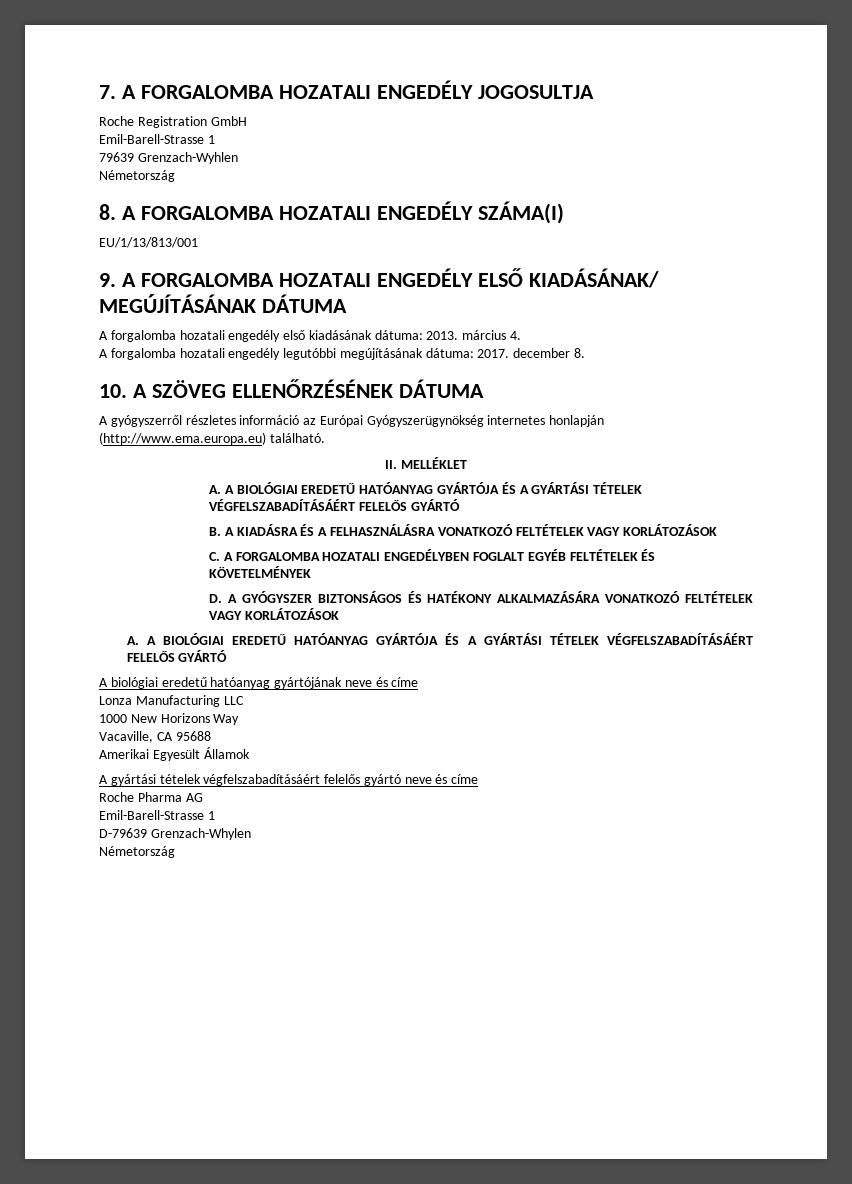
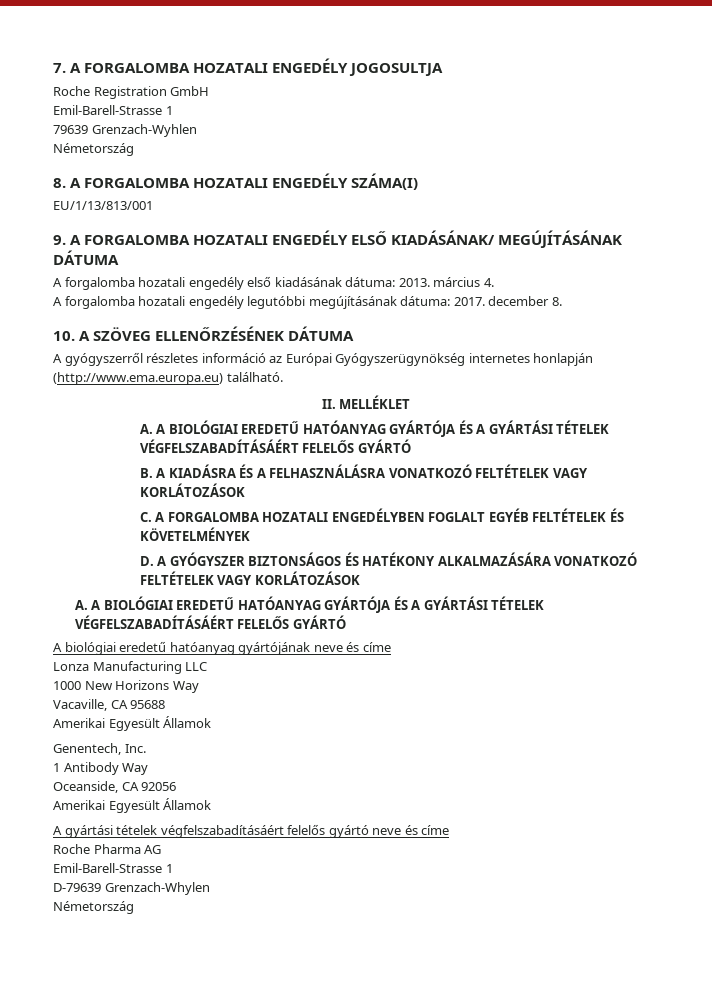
(250, 753) none -> [53,743,146,755] [53,762,149,775] [53,781,177,793] [53,798,212,813] // Genentech, Inc. // 1 Antibody Way // Oceanside, CA 92056 // Amerikai Egyesült Államok

